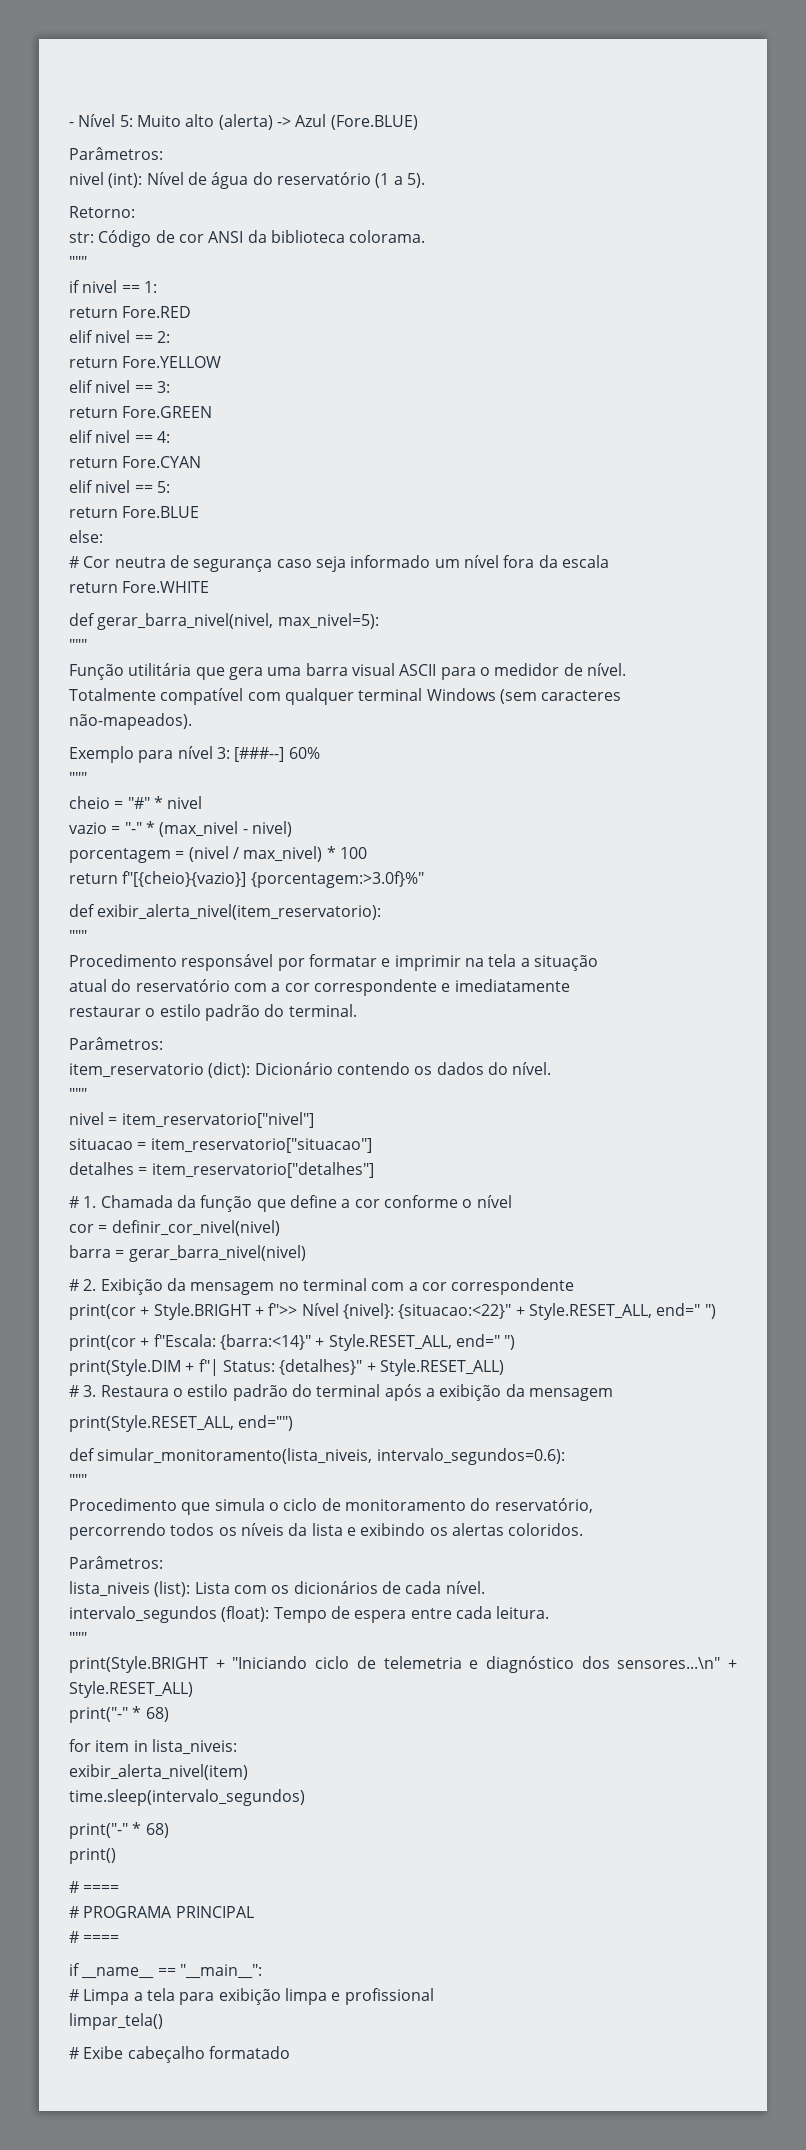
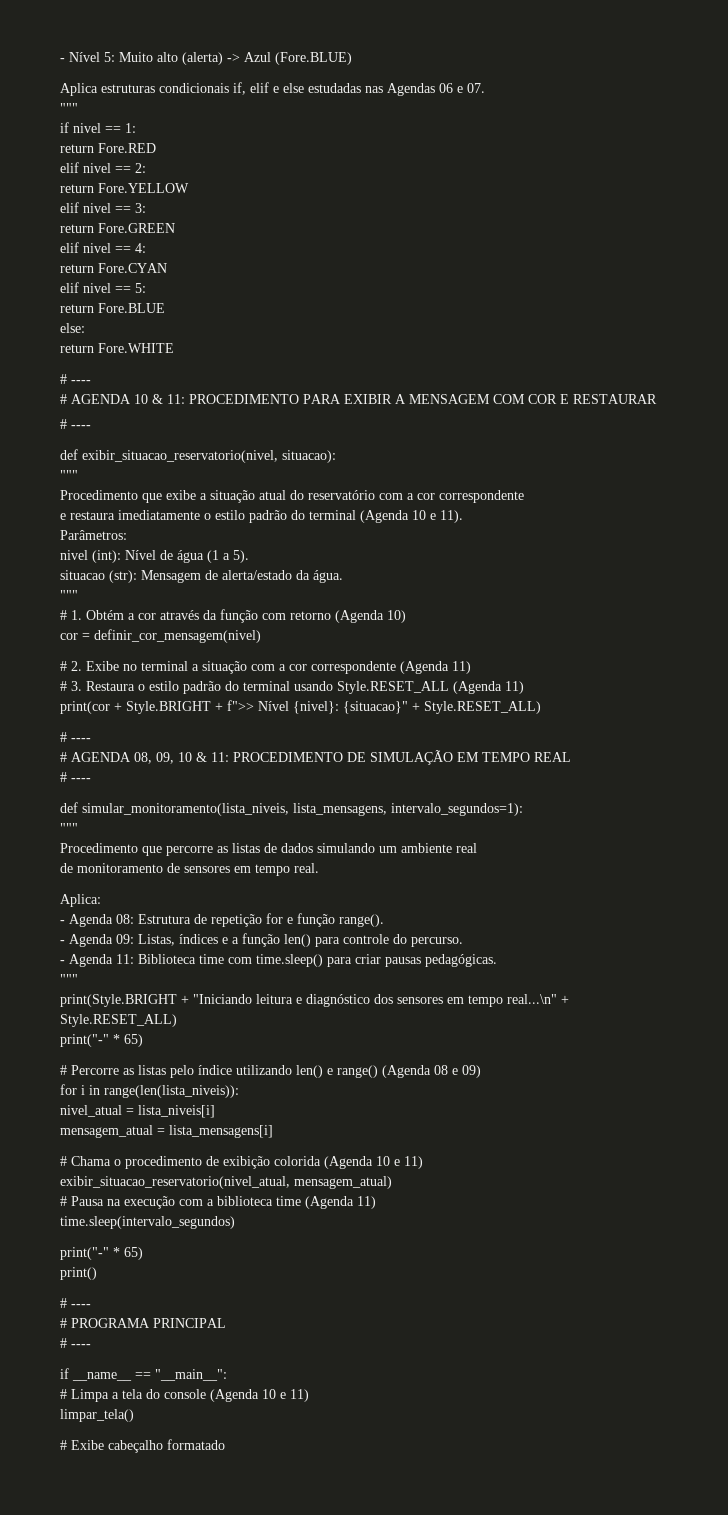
[69,147,163,160] [69,172,425,189] [69,206,135,218] [69,230,426,247] Parâmetros: // nivel (int): Nível de água do reservatório (1 a 5). // Retorno: // str: Código de cor ANSI da biblioteca colorama. -> [60,82,485,96] Aplica estruturas condicionais if, elif e else estudadas nas Agendas 06 e 07.
[69,555,609,572] [69,581,210,593] [69,613,379,630] [69,639,87,651] [69,663,626,680] [69,688,622,705] [69,713,192,730] [69,746,320,763] [69,772,87,784] [69,796,203,809] [69,821,292,837] [69,846,367,863] [69,871,424,888] [69,904,382,920] [69,930,87,942] [69,954,598,971] # Cor neutra de segurança caso seja informado um nível fora da escala // return Fore.WHITE // def gerar_barra_nivel(nivel, max_nivel=5): // """ // Função utilitária que gera uma barra visual ASCII para o medidor de nível. // Totalmente compatível com qualquer terminal Windows (sem caracteres não-mapeados). // Exemplo para nível 3: [###--] 60% // """ // cheio = "#" * nivel // vazio = "-" * (max_nivel - nivel) // porcentagem = (nivel / max_nivel) * 100 // return f"[{cheio}{vazio}] {porcentagem:>3.0f}%" // def exibir_alerta_nivel(item_reservatorio): // """ // Procedimento responsável por formatar e imprimir na tela a situação // -> [60,343,174,353] [60,374,91,384] [60,394,657,404] [60,419,91,429] [60,449,336,463] [60,470,78,480] [60,490,255,503] return Fore.WHITE // # ---- // # AGENDA 10 & 11: PROCEDIMENTO PARA EXIBIR A MENSAGEM COM COR E RESTAURAR // # ---- // def exibir_situacao_reservatorio(nivel, situacao): // """ // Procedimento que exibe a situação
[441,983,451,992] e -> [60,511,115,520] // e restaura
[69,1004,357,1021] [69,1037,163,1050] [69,1062,552,1078] [69,1088,87,1100] [69,1112,314,1128] [69,1138,372,1153] [69,1162,374,1178] [69,1195,512,1212] [69,1220,280,1236] [69,1245,306,1262] [69,1278,575,1295] [69,1303,716,1320] [69,1334,516,1351] [69,1359,504,1376] // restaurar o estilo padrão do terminal. // Parâmetros: // item_reservatorio (dict): Dicionário contendo os dados do nível. // """ // nivel = item_reservatorio["nivel"] // situacao = item_reservatorio["situacao"] // detalhes = item_reservatorio["detalhes"] // # 1. Chamada da função que define a cor conforme o nível // cor = definir_cor_nivel(nivel) // barra = gerar_barra_nivel(nivel) // # 2. Exibição da mensagem no terminal com a cor correspondente // print(cor + Style.BRIGHT + f">> Nível {nivel}: {situacao:<22}" + Style.RESET_ALL, end=" ") // print(cor + f"Escala: {barra:<14}" + Style.RESET_ALL, end=" ") // print(Style.DIM + f"| Status: {detalhes}" + Style.RESET_ALL) -> [204,510,463,523] [60,530,127,540] [60,550,249,563] [60,570,343,583] [60,590,78,600] [60,609,406,623] [60,629,261,643] [60,661,471,674] o estilo padrão do terminal (Agenda 10 e 11). // Parâmetros: // nivel (int): Nível de água (1 a 5). // situacao (str): Mensagem de alerta/estado da água. // """ // # 1. Obtém a cor através da função com retorno (Agenda 10) // cor = definir_cor_mensagem(nivel) // # 2. Exibe no terminal a situação com a cor correspondente (Agenda 11)
[384,1384,613,1401] [69,1415,294,1432] após a exibição da mensagem // print(Style.RESET_ALL, end="") -> [294,681,524,694] [60,700,541,714] [60,732,91,742] [60,750,571,765] [60,772,91,782] usando Style.RESET_ALL (Agenda 11) // print(cor + Style.BRIGHT + f">> Nível {nivel}: {situacao}" + Style.RESET_ALL) // # ---- // # AGENDA 08, 09, 10 & 11: PROCEDIMENTO DE SIMULAÇÃO EM TEMPO REAL // # ----
[376,1448,565,1465] [69,1474,87,1486] [69,1498,593,1515] [69,1523,584,1540] [69,1556,163,1569] [69,1581,485,1597] [69,1606,550,1623] [69,1632,87,1644] [69,1656,738,1673] [69,1681,193,1698] [69,1706,169,1723] [69,1739,237,1755] [69,1764,248,1780] intervalo_segundos=0.6): // """ // Procedimento que simula o ciclo de monitoramento do reservatório, // percorrendo todos os níveis da lista e exibindo os alertas coloridos. // Parâmetros: // lista_niveis (list): Lista com os dicionários de cada nível. // intervalo_segundos (float): Tempo de espera entre cada leitura. // """ // print(Style.BRIGHT + "Iniciando ciclo de telemetria e diagnóstico dos sensores...\n" + Style.RESET_ALL) // print("-" * 68) // for item in lista_niveis: // exibir_alerta_nivel(item) -> [293,803,523,816] [60,823,78,833] [60,843,477,856] [60,863,319,876] [60,894,101,907] [60,913,384,927] [60,933,463,947] [60,954,497,967] [60,974,78,984] [60,994,569,1007] [60,1014,177,1027] [60,1034,143,1047] [60,1065,481,1078] [60,1084,239,1098] [60,1105,215,1118] [60,1125,273,1138] [60,1156,423,1169] [60,1176,392,1189] [60,1196,376,1209] lista_mensagens, intervalo_segundos=1): // """ // Procedimento que percorre as listas de dados simulando um ambiente real // de monitoramento de sensores em tempo real. // Aplica: // - Agenda 08: Estrutura de repetição for e função range(). // - Agenda 09: Listas, índices e a função len() para controle do percurso. // - Agenda 11: Biblioteca time com time.sleep() para criar pausas pedagógicas. // """ // print(Style.BRIGHT + "Iniciando leitura e diagnóstico dos sensores em tempo real...\n" + Style.RESET_ALL) // print("-" * 65) // # Percorre as listas pelo índice utilizando len() e range() (Agenda 08 e 09) // for i in range(len(lista_niveis)): // nivel_atual = lista_niveis[i] // mensagem_atual = lista_mensagens[i] // # Chama o procedimento de exibição colorida (Agenda 10 e 11) // exibir_situacao_reservatorio(nivel_atual, mensagem_atual) // # Pausa na execução com a biblioteca time (Agenda 11)
[145,1823,169,1838] 68) -> [124,1247,143,1260] 65)
[83,1885,120,1893] ==== -> [71,1304,91,1308] ----
[83,1935,120,1943] ==== -> [71,1344,91,1348] ----
[179,1988,434,2005] para exibição limpa e profissional -> [146,1389,309,1402] do console (Agenda 10 e 11)

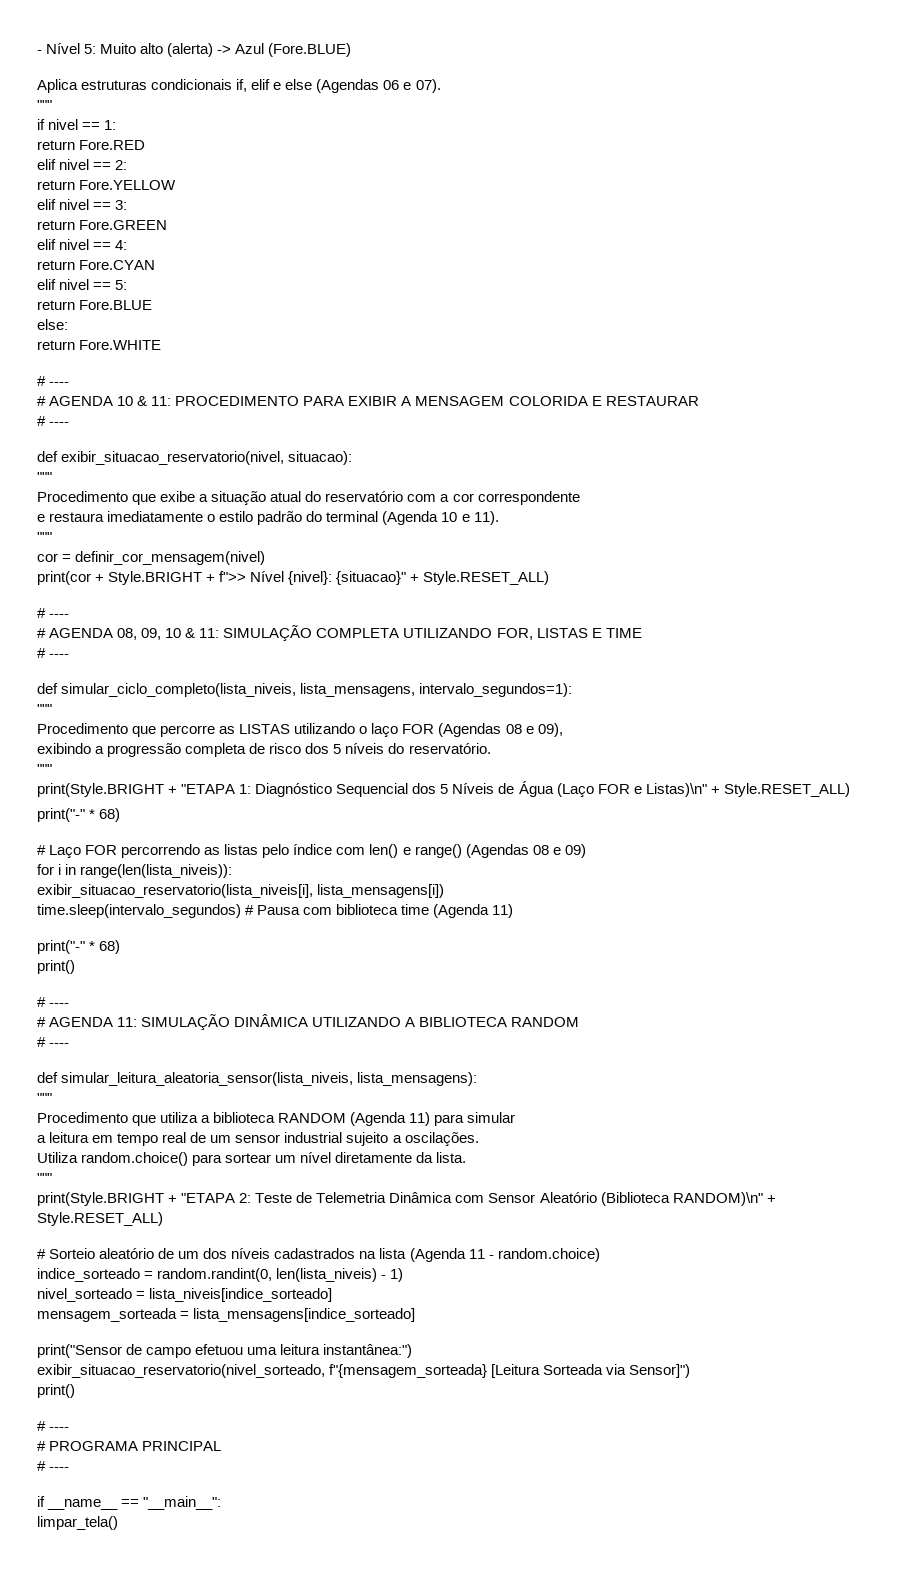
[308,83,435,96] estudadas nas Agendas -> [316,79,380,93] (Agendas
[467,83,485,93] 07. -> [415,79,441,93] 07).
[493,394,557,404] COM COR -> [508,396,588,406] COLORIDA
[60,530,127,540] [60,550,249,563] [60,570,343,583] [60,590,78,600] [60,609,406,623] [60,629,261,643] [60,661,471,674] [60,681,524,694] Parâmetros: // nivel (int): Nível de água (1 a 5). // situacao (str): Mensagem de alerta/estado da água. // """ // # 1. Obtém a cor através da função com retorno (Agenda 10) // cor = definir_cor_mensagem(nivel) // # 2. Exibe no terminal a situação com a cor correspondente (Agenda 11) // # 3. Restaura o estilo padrão do terminal usando Style.RESET_ALL (Agenda 11) -> [37,532,52,542] [37,551,266,565] """ // cor = definir_cor_mensagem(nivel)
[233,750,571,765] [60,772,91,782] [60,802,289,816] PROCEDIMENTO DE SIMULAÇÃO EM TEMPO REAL // # ---- // def simular_monitoramento(lista_niveis, -> [223,625,642,641] [37,648,70,658] [37,683,297,697] SIMULAÇÃO COMPLETA UTILIZANDO FOR, LISTAS E TIME // # ---- // def simular_ciclo_completo(lista_niveis,
[232,843,477,853] [60,863,319,876] [60,894,101,907] [60,913,384,927] [60,933,463,947] [60,954,497,967] [60,974,78,984] [60,994,557,1007] listas de dados simulando um ambiente real // de monitoramento de sensores em tempo real. // Aplica: // - Agenda 08: Estrutura de repetição for e função range(). // - Agenda 09: Listas, índices e a função len() para controle do percurso. // - Agenda 11: Biblioteca time com time.sleep() para criar pausas pedagógicas. // """ // print(Style.BRIGHT + "Iniciando leitura e diagnóstico dos sensores em tempo real...\n" -> [239,723,563,737] [37,743,491,757] [37,764,52,774] [37,781,707,797] LISTAS utilizando o laço FOR (Agendas 08 e 09), // exibindo a progressão completa de risco dos 5 níveis do reservatório. // """ // print(Style.BRIGHT + "ETAPA 1: Diagnóstico Sequencial dos 5 Níveis de Água (Laço FOR e Listas)\n"
[124,1034,143,1047] [60,1065,119,1075] 65) // # Percorre -> [99,808,121,822] [37,844,201,858] 68) // # Laço FOR percorrendo
[236,1065,292,1075] utilizando -> [336,847,366,855] com
[382,1065,431,1078] (Agenda -> [465,844,529,858] (Agendas
[60,1105,215,1118] [60,1125,273,1138] [60,1156,423,1169] [60,1176,392,1189] [60,1196,214,1209] nivel_atual = lista_niveis[i] // mensagem_atual = lista_mensagens[i] // # Chama o procedimento de exibição colorida (Agenda 10 e 11) // exibir_situacao_reservatorio(nivel_atual, mensagem_atual) // # Pausa na execução com a -> [37,884,445,898] [37,904,333,918] exibir_situacao_reservatorio(lista_niveis[i], lista_mensagens[i]) // time.sleep(intervalo_segundos) # Pausa com
[60,1216,235,1229] [60,1247,143,1260] // time.sleep(intervalo_segundos) // print("-" * 65) -> [37,940,121,954] [37,960,75,974] [37,997,70,1007] [37,1014,580,1030] [37,1037,70,1047] [37,1072,478,1086] [37,1093,52,1103] [37,1112,516,1126] [37,1132,479,1146] [37,1152,467,1166] [37,1173,52,1183] [37,1192,776,1206] [37,1212,163,1226] [37,1248,600,1262] [37,1268,404,1282] [37,1288,333,1302] [37,1308,416,1322] [37,1344,413,1358] [37,1364,691,1378] // print("-" * 68) // print() // # ---- // # AGENDA 11: SIMULAÇÃO DINÂMICA UTILIZANDO A BIBLIOTECA RANDOM // # ---- // def simular_leitura_aleatoria_sensor(lista_niveis, lista_mensagens): // """ // Procedimento que utiliza a biblioteca RANDOM (Agenda 11) para simular // a leitura em tempo real de um sensor industrial sujeito a oscilações. // Utiliza random.choice() para sortear um nível diretamente da lista. // """ // print(Style.BRIGHT + "ETAPA 2: Teste de Telemetria Dinâmica com Sensor Aleatório (Biblioteca RANDOM)\n" + Style.RESET_ALL) // # Sorteio aleatório de um dos níveis cadastrados na lista (Agenda 11 - random.choice) // indice_sorteado = random.randint(0, len(lista_niveis) - 1) // nivel_sorteado = lista_niveis[indice_sorteado] // mensagem_sorteada = lista_mensagens[indice_sorteado] // print("Sensor de campo efetuou uma leitura instantânea:") // exibir_situacao_reservatorio(nivel_sorteado, f"{mensagem_sorteada} [Leitura Sorteada via Sensor]")
[60,1389,309,1402] [60,1409,134,1422] [60,1439,225,1453] # Limpa a tela do console (Agenda 10 e 11) // limpar_tela() // # Exibe cabeçalho formatado -> [37,1516,118,1530] limpar_tela()

